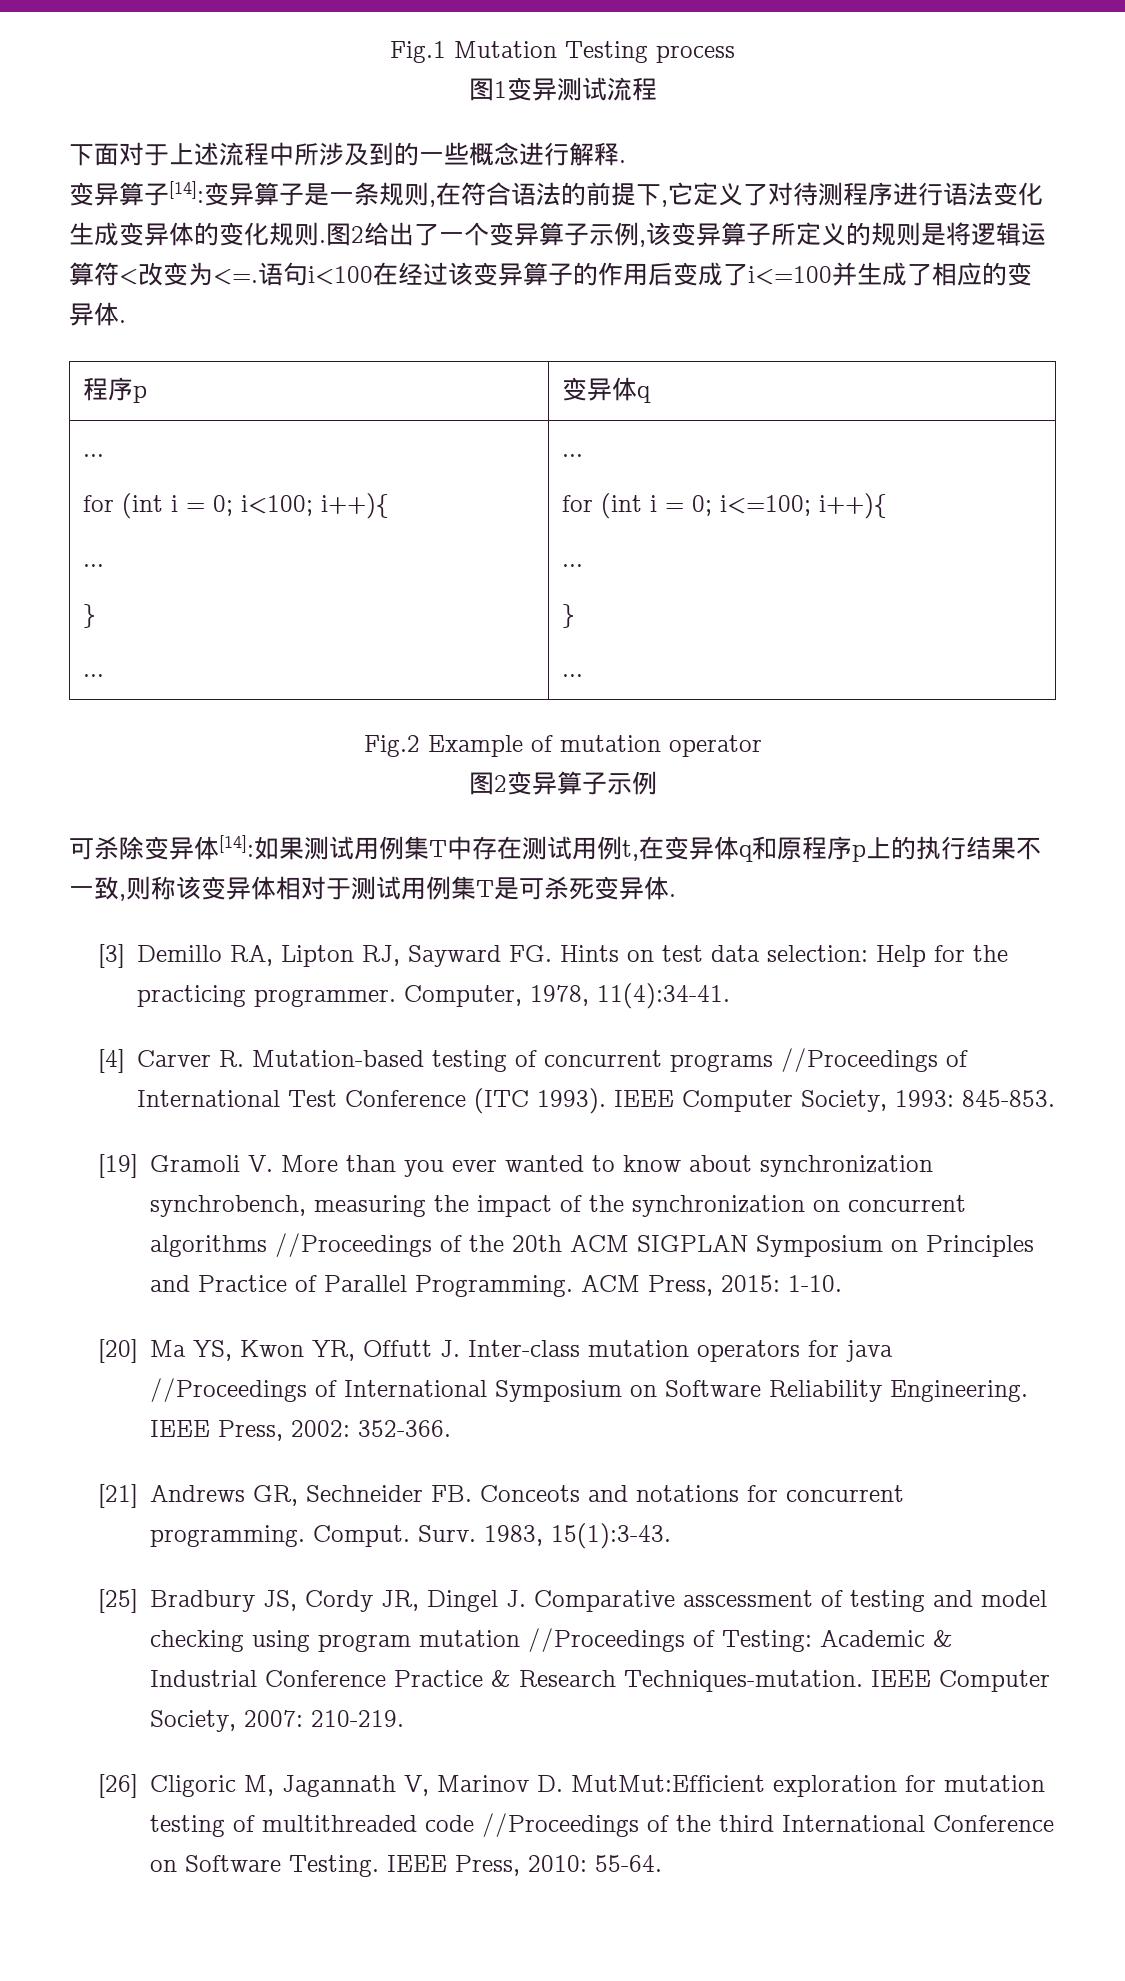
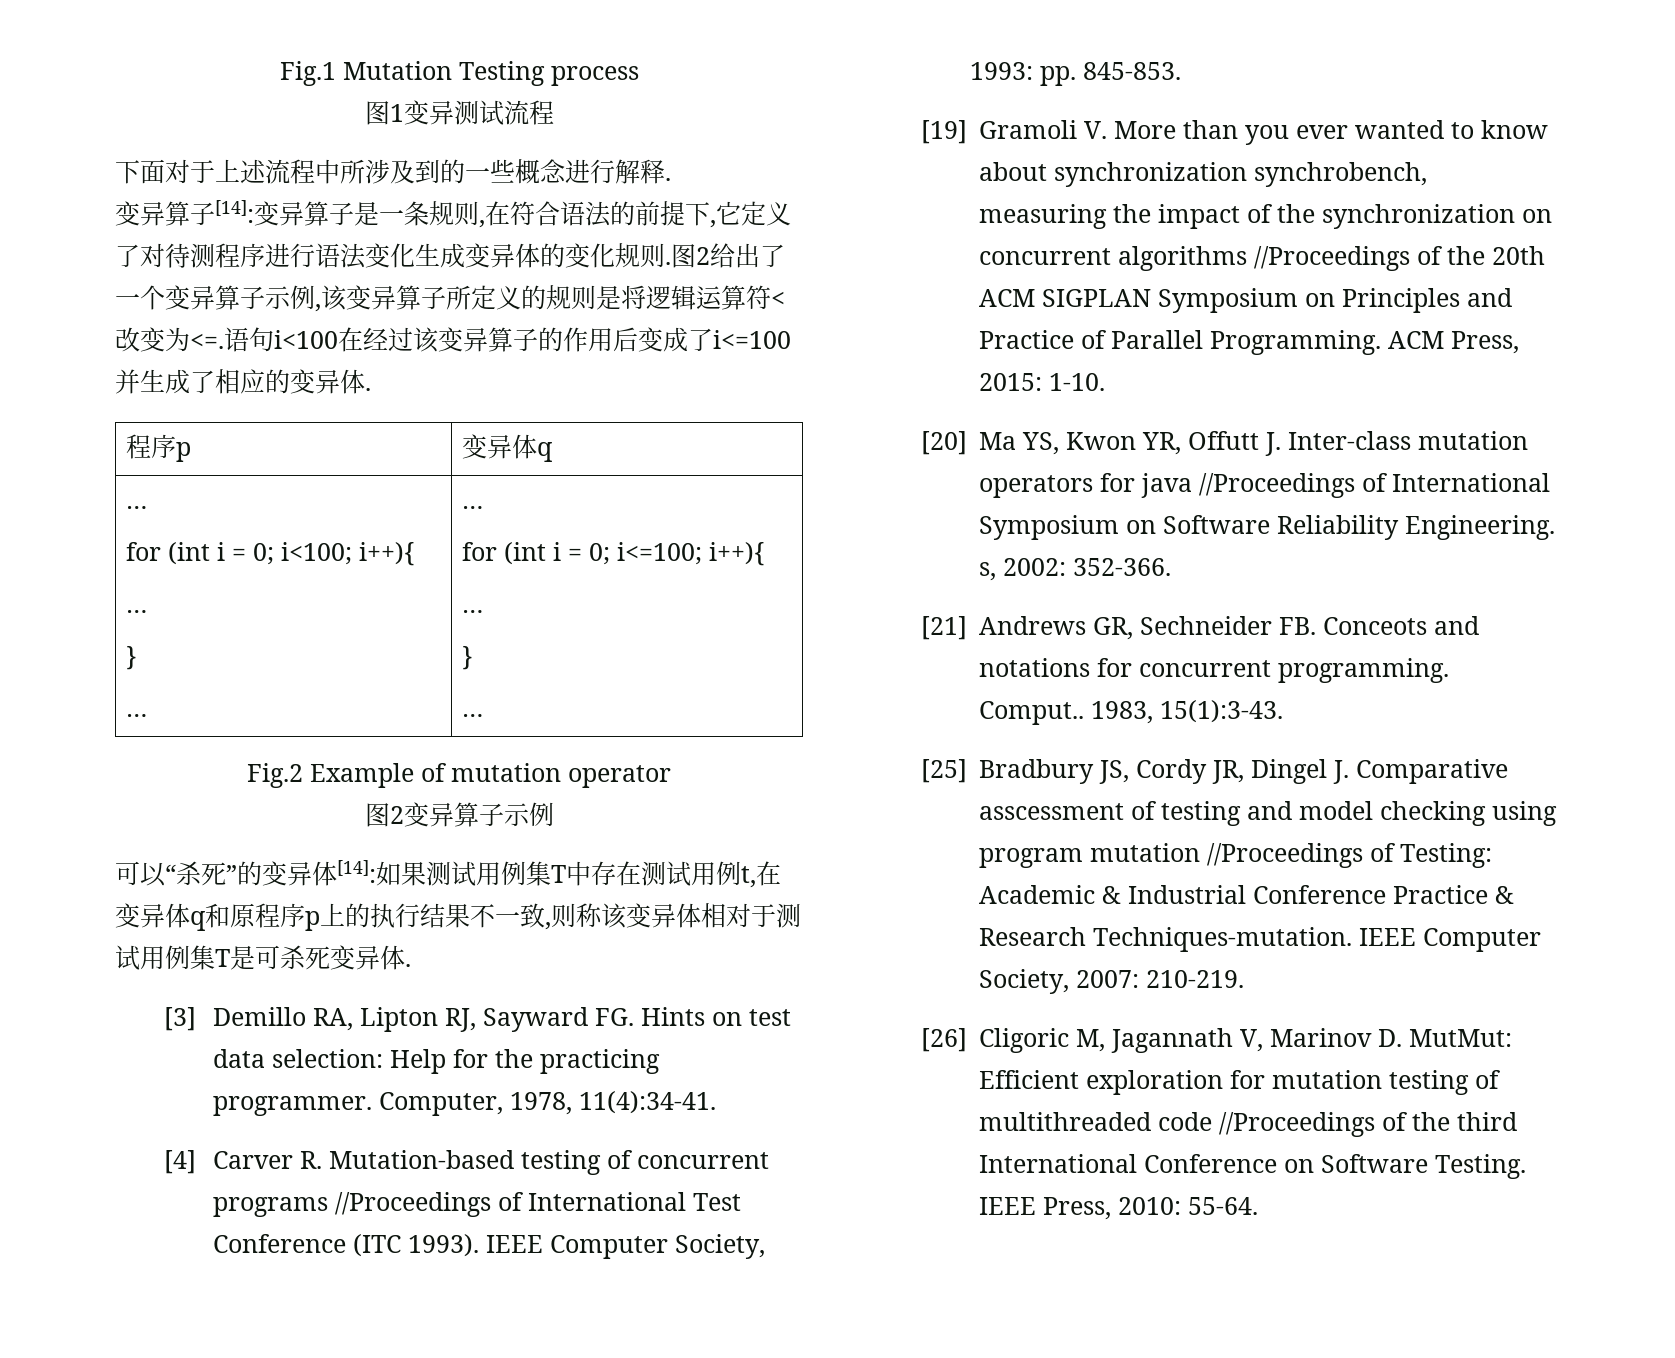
[94,836,144,860] 杀除 -> [140,861,262,887] 以“杀死”的
(954, 1098) none -> [1039,66,1076,86] pp.
[149,1420,283,1441] IEEE Press, -> [979,562,997,581] s,
[312,1525,476,1547] Comput. Surv. -> [979,701,1085,725] Comput..
[570,1775,765,1792] MutMut:Efficient -> [1409,1029,1513,1047] [979,1070,1080,1089] MutMut: Efficient

